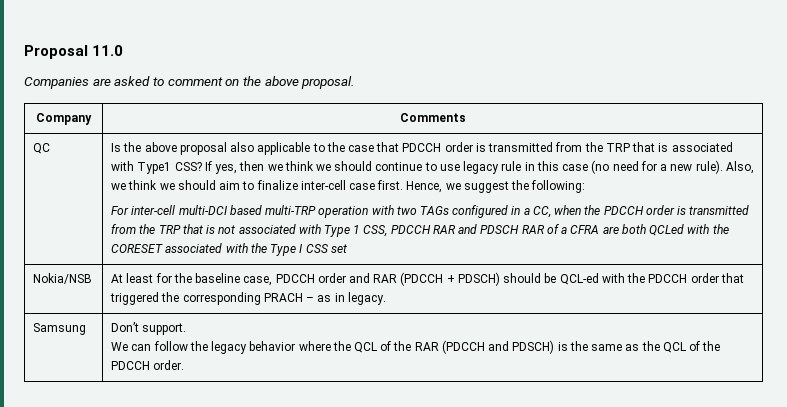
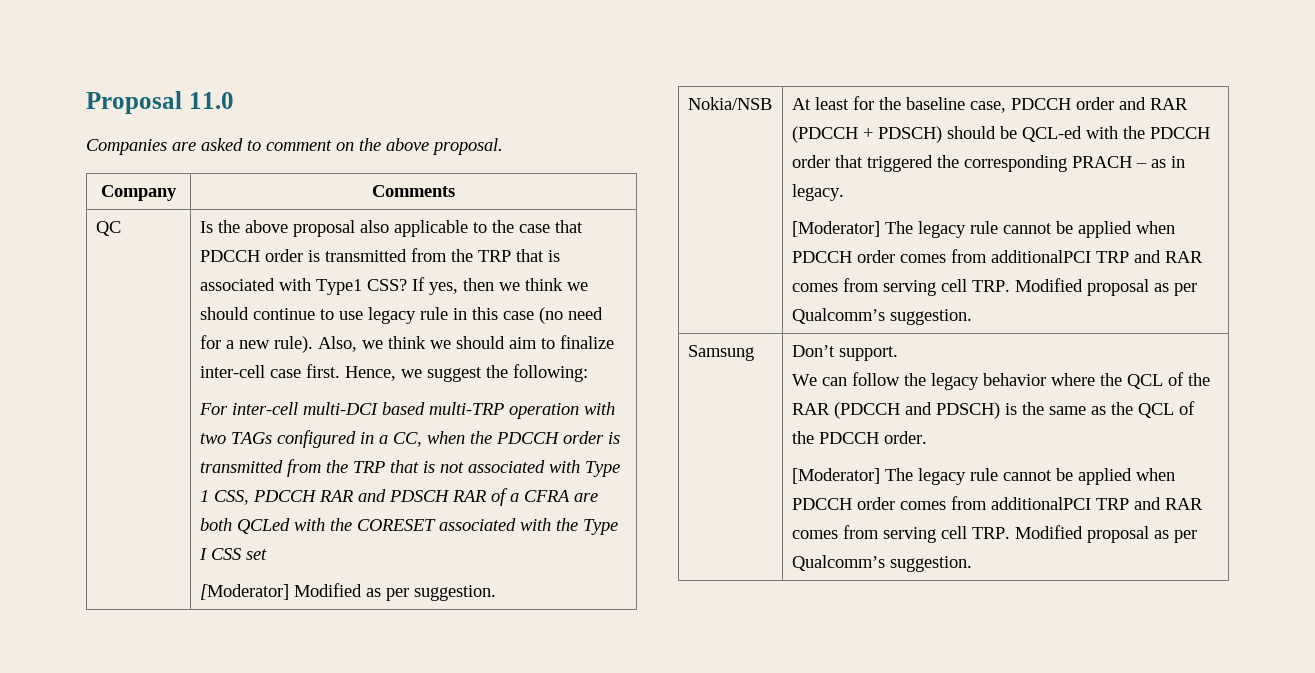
(347, 248) none -> [199,583,496,601] // [Moderator] Modified as per suggestion.
(386, 298) none -> [791,221,1175,238] [791,249,1203,263] [791,278,1197,296] [791,308,972,325] // [Moderator] The legacy rule cannot be applied when PDCCH order comes from additionalPCI TRP and RAR comes from serving cell TRP. Modified proposal as per Qualcomm’s suggestion.
(185, 365) none -> [791,468,1175,485] [791,496,1203,510] [791,525,1197,543] [791,555,972,572] // [Moderator] The legacy rule cannot be applied when PDCCH order comes from additionalPCI TRP and RAR comes from serving cell TRP. Modified proposal as per Qualcomm’s suggestion.

